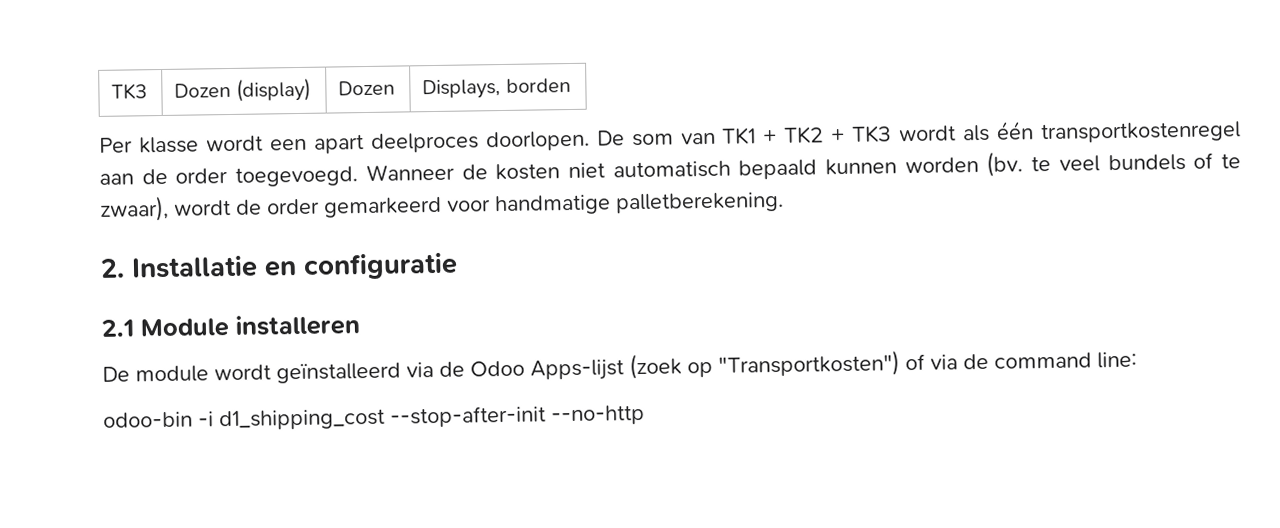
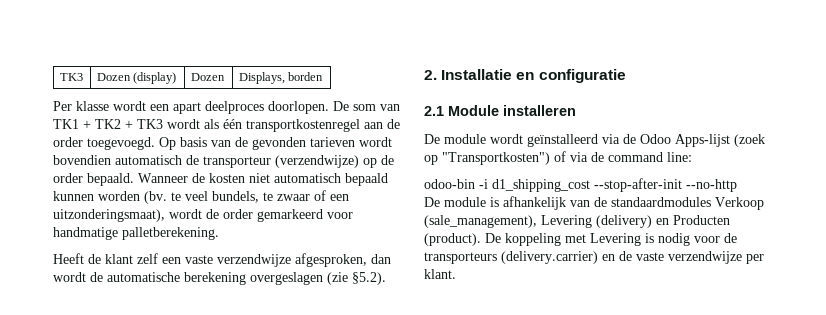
(359, 176) none -> [159,137,392,150] [53,155,394,168] [53,173,134,186] Op basis van de gevonden tarieven wordt bovendien automatisch de transporteur (verzendwijze) op de order bepaald.
[1107,152,1242,172] [99,195,169,222] bundels of te zwaar), -> [212,190,349,203] [53,209,165,222] bundels, te zwaar of een uitzonderingsmaat),
(784, 202) none -> [53,253,391,267] [53,272,386,285] // Heeft de klant zelf een vaste verzendwijze afgesproken, dan wordt de automatische berekening overgeslagen (zie §5.2).
(645, 415) none -> [424,196,764,210] [424,215,730,228] [424,233,737,246] [424,251,764,264] [424,269,456,279] // De module is afhankelijk van de standaardmodules Verkoop (sale_management), Levering (delivery) en Producten (product). De koppeling met Levering is nodig voor de transporteurs (delivery.carrier) en de vaste verzendwijze per klant.

